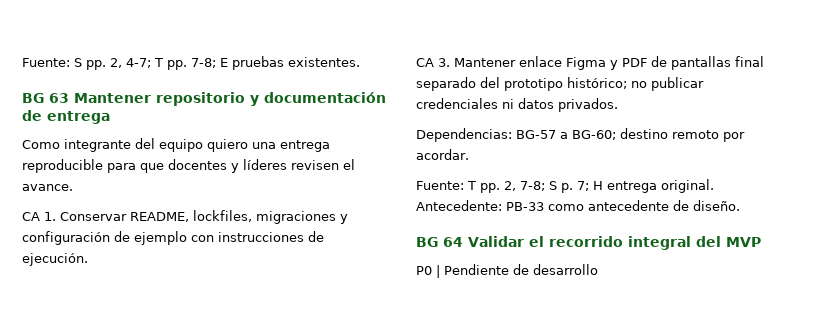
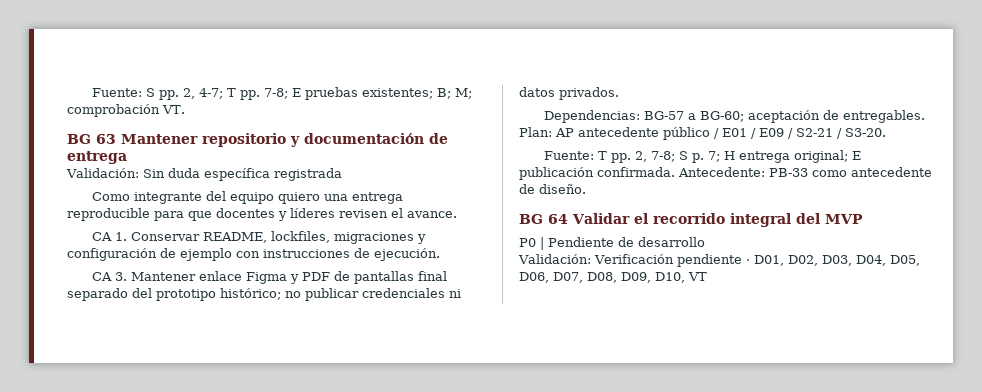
[288,57,360,67] existentes. -> [361,88,472,99] [67,104,185,117] existentes; B; M; comprobación VT.
(110, 117) none -> [66,168,342,181] // Validación: Sin duda específica registrada
[620,128,745,142] [416,149,469,160] destino remoto por acordar. -> [747,110,925,123] [519,127,886,140] aceptación de entregables. Plan: AP antecedente público / E01 / E09 / S2-21 / S3-20.
[661,179,714,193] original. -> [793,150,861,163] [519,167,675,180] original; E publicación confirmada.
(598, 269) none -> [518,254,920,267] [519,272,707,283] // Validación: Verificación pendiente · D01, D02, D03, D04, D05, D06, D07, D08, D09, D10, VT

